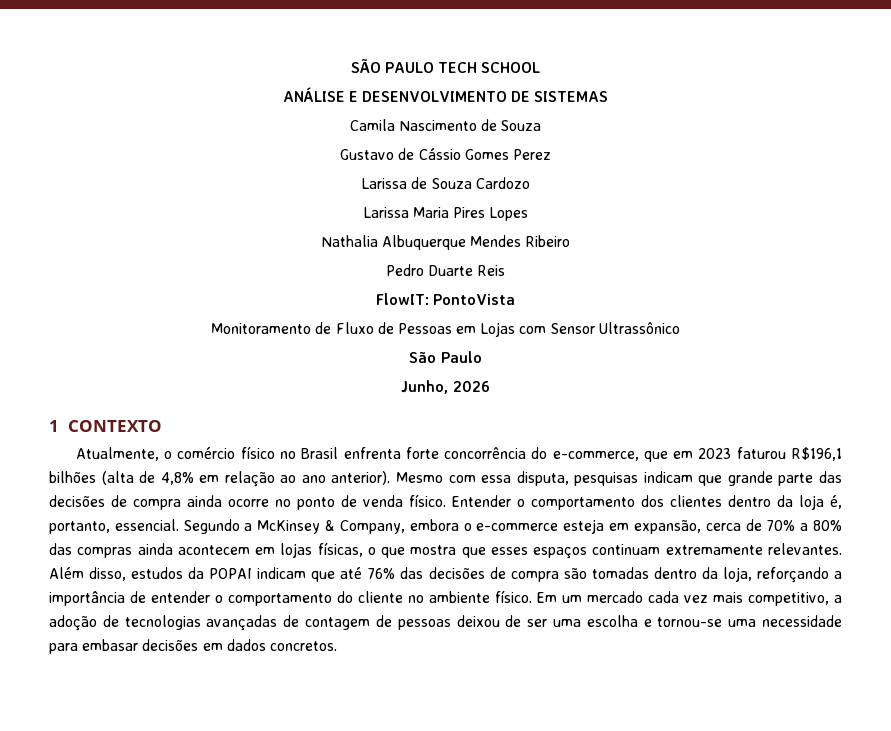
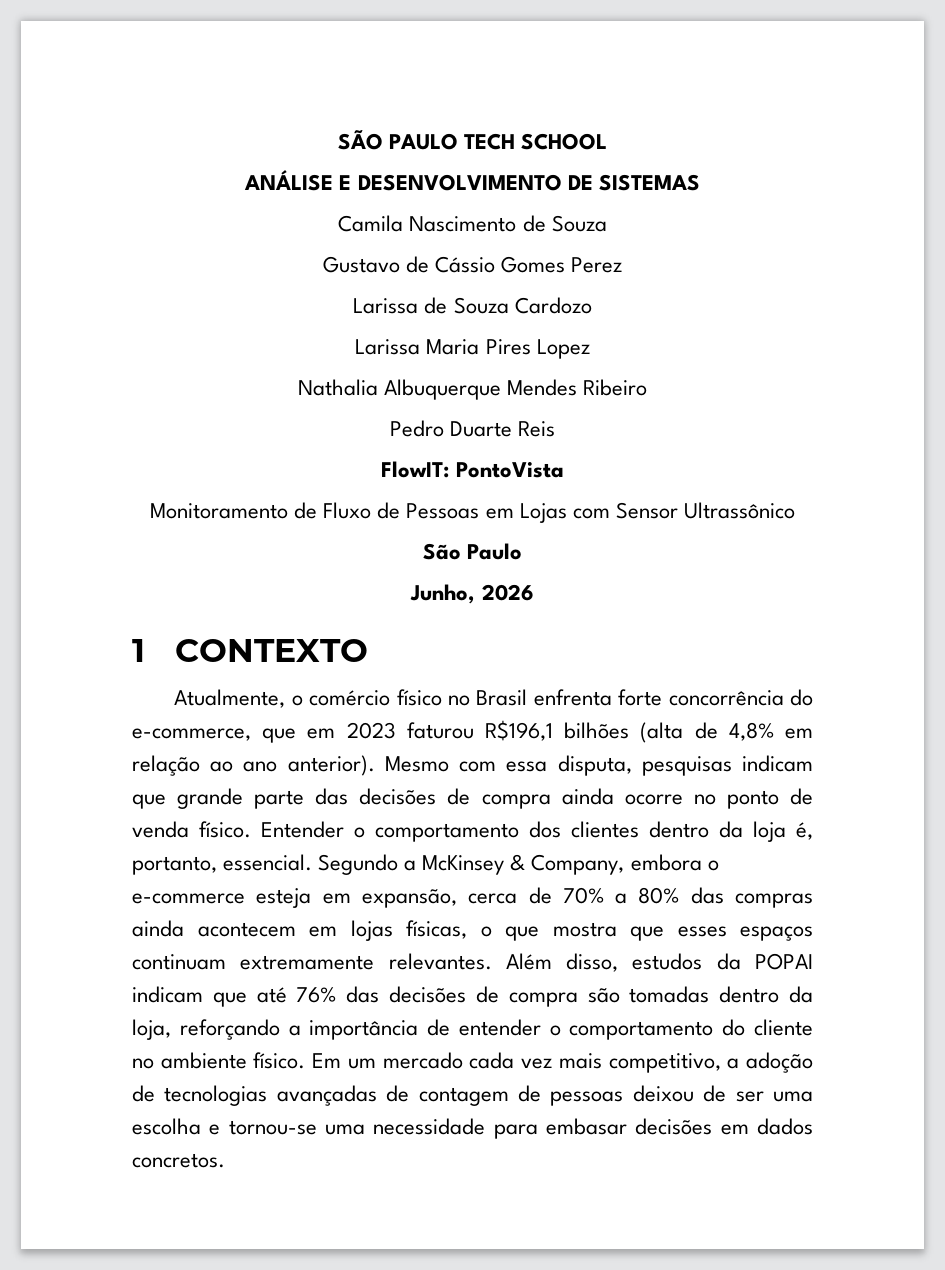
[489,207,529,221] Lopes -> [536,339,590,359] Lopez

